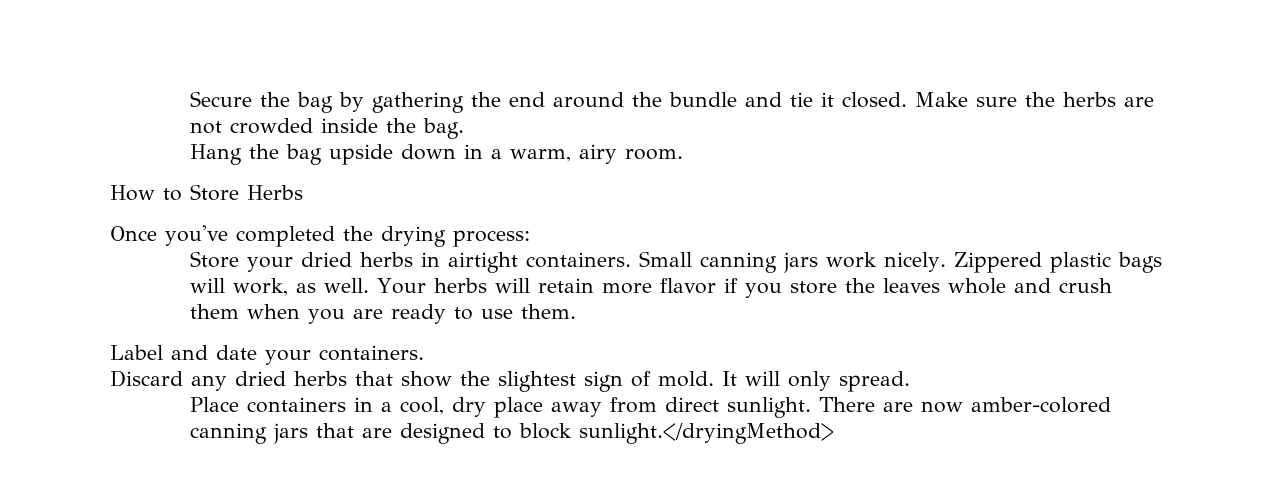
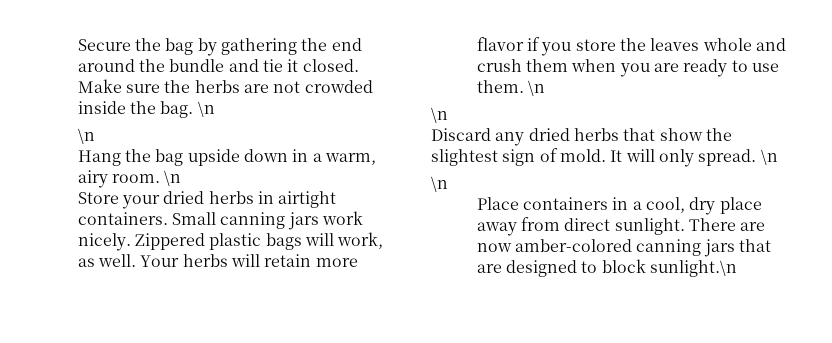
(464, 128) none -> [197,101,215,117] [77,128,95,144] \n // \n
[110,184,303,201] [110,225,530,247] // How to Store Herbs // Once you've completed the drying process: -> [164,170,182,186] \n
[110,345,424,365] // Label and date your containers. -> [527,80,545,96] [431,107,448,123] \n // \n
(910, 381) none -> [760,149,778,165] [431,176,448,192] \n // \n
[578,423,834,444] sunlight.</dryingMethod> -> [649,260,737,277] sunlight.\n

